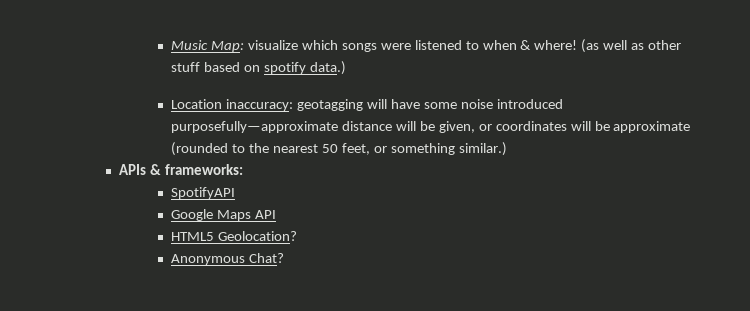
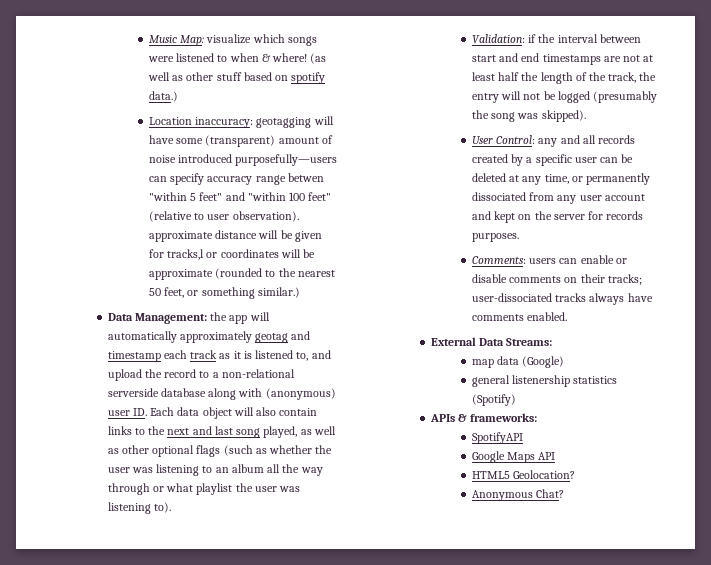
[460,99,563,109] [171,121,475,133] noise introduced purposefully—approximate distance will be given, -> [205,135,333,147] [148,154,338,166] [148,173,324,185] [148,192,332,201] [148,211,299,222] [148,230,322,242] [148,249,205,260] (transparent) amount of noise introduced purposefully—users can specify accuracy range betwen "within 5 feet" and "within 100 feet" (relative to user observation). approximate distance will be given for tracks,l
(507, 149) none -> [107,312,270,324] [107,331,311,343] [107,350,331,362] [107,369,295,381] [107,388,336,400] [107,407,318,419] [107,426,336,438] [107,445,333,457] [107,464,323,476] [107,483,301,495] [107,502,171,514] [471,34,641,44] [471,53,654,65] [471,72,657,84] [471,91,657,103] [471,110,586,122] [471,135,635,147] [471,154,634,166] [471,173,650,185] [471,192,645,204] [471,211,644,223] [471,233,519,242] [471,255,627,264] [471,274,642,285] [471,293,653,305] [471,312,568,321] [430,337,553,346] [471,356,565,368] [471,375,618,387] [471,394,516,406] // Data Management: the app will automatically approximately geotag and timestamp each track as it is listened to, and upload the record to a non-relational serverside database along with (anonymous) user ID. Each data object will also contain links to the next and last song played, as well as other optional flags (such as whether the user was listening to an album all the way through or what playlist the user was listening to). // Validation: if the interval between start and end timestamps are not at least half the length of the track, the entry will not be logged (presumably the song was skipped). // User Control: any and all records created by a specific user can be deleted at any time, or permanently dissociated from any user account and kept on the server for records purposes. // Comments: users can enable or disable comments on their tracks; user-dissociated tracks always have comments enabled. // External Data Streams: // map data (Google) // general listenership statistics (Spotify)

